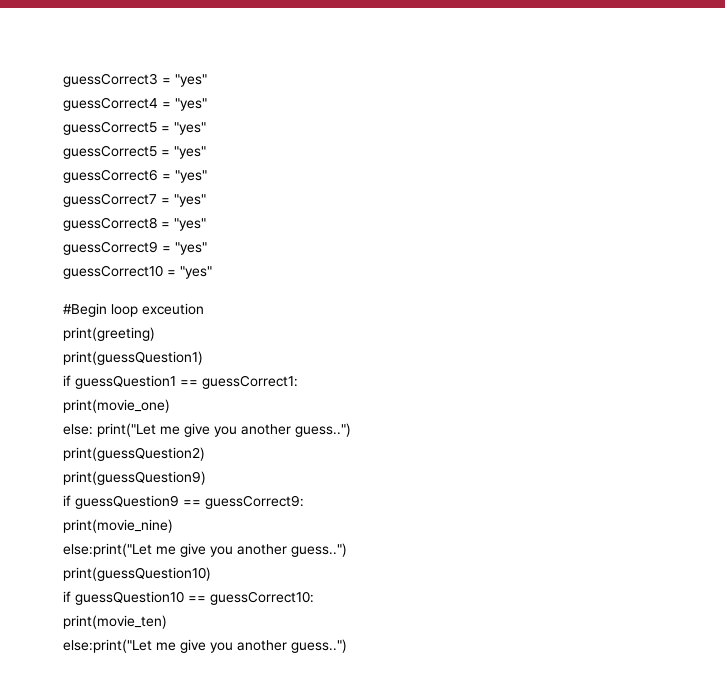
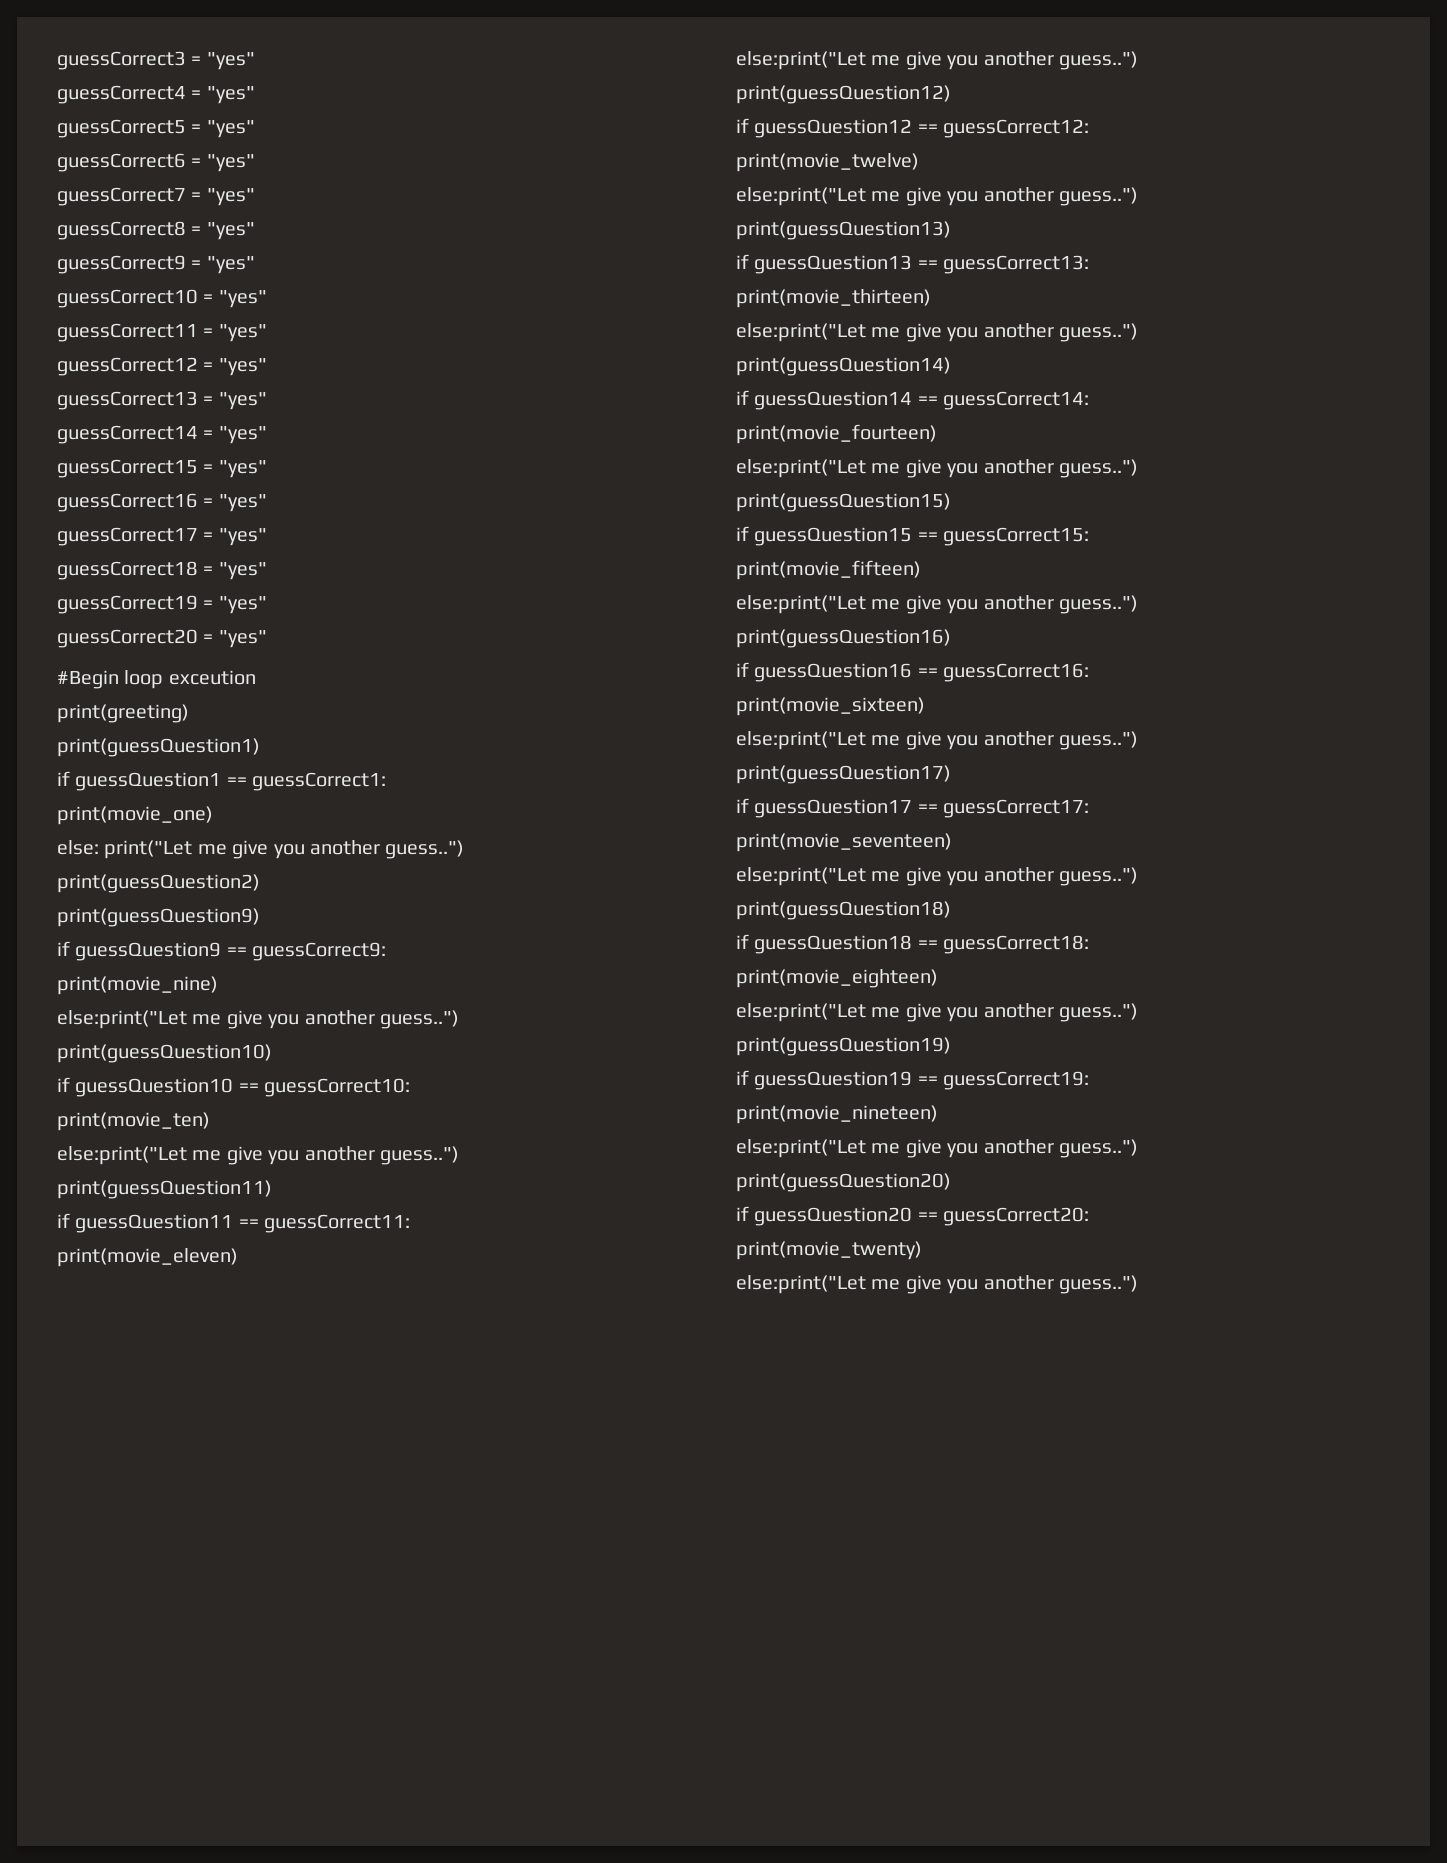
[63,145,206,159] // guessCorrect5 = "yes" -> (255, 129) none
(212, 272) none -> [57,323,267,342] [57,357,267,376] [57,391,267,410] [57,425,267,444] [57,459,267,478] [57,493,267,512] [57,527,267,546] [57,561,267,580] [57,595,267,614] [57,629,267,648] // guessCorrect11 = "yes" // guessCorrect12 = "yes" // guessCorrect13 = "yes" // guessCorrect14 = "yes" // guessCorrect15 = "yes" // guessCorrect16 = "yes" // guessCorrect17 = "yes" // guessCorrect18 = "yes" // guessCorrect19 = "yes" // guessCorrect20 = "yes"
(347, 646) none -> [57,1180,272,1199] [57,1213,411,1233] [57,1248,238,1267] [736,51,1138,70] [736,85,951,104] [736,118,1090,138] [736,153,919,172] [736,187,1138,206] [736,221,951,240] [736,254,1090,274] [736,289,931,308] [736,323,1138,342] [736,357,951,376] [736,390,1090,410] [736,424,937,444] [736,459,1138,478] [736,493,951,512] [736,526,1090,546] [736,560,921,580] [736,595,1138,614] [736,629,951,648] [736,662,1090,682] [736,697,925,716] [736,731,1138,750] [736,765,951,784] [736,798,1090,818] [736,833,952,852] [736,867,1138,886] [736,901,951,920] [736,934,1090,954] [736,969,938,988] [736,1003,1138,1022] [736,1037,951,1056] [736,1070,1090,1090] [736,1105,938,1124] [736,1139,1138,1158] [736,1173,951,1192] [736,1206,1090,1226] [736,1241,922,1260] [736,1275,1138,1294] // print(guessQuestion11) // if guessQuestion11 == guessCorrect11: // print(movie_eleven) // else:print("Let me give you another guess..") // print(guessQuestion12) // if guessQuestion12 == guessCorrect12: // print(movie_twelve) // else:print("Let me give you another guess..") // print(guessQuestion13) // if guessQuestion13 == guessCorrect13: // print(movie_thirteen) // else:print("Let me give you another guess..") // print(guessQuestion14) // if guessQuestion14 == guessCorrect14: // print(movie_fourteen) // else:print("Let me give you another guess..") // print(guessQuestion15) // if guessQuestion15 == guessCorrect15: // print(movie_fifteen) // else:print("Let me give you another guess..") // print(guessQuestion16) // if guessQuestion16 == guessCorrect16: // print(movie_sixteen) // else:print("Let me give you another guess..") // print(guessQuestion17) // if guessQuestion17 == guessCorrect17: // print(movie_seventeen) // else:print("Let me give you another guess..") // print(guessQuestion18) // if guessQuestion18 == guessCorrect18: // print(movie_eighteen) // else:print("Let me give you another guess..") // print(guessQuestion19) // if guessQuestion19 == guessCorrect19: // print(movie_nineteen) // else:print("Let me give you another guess..") // print(guessQuestion20) // if guessQuestion20 == guessCorrect20: // print(movie_twenty) // else:print("Let me give you another guess..")

